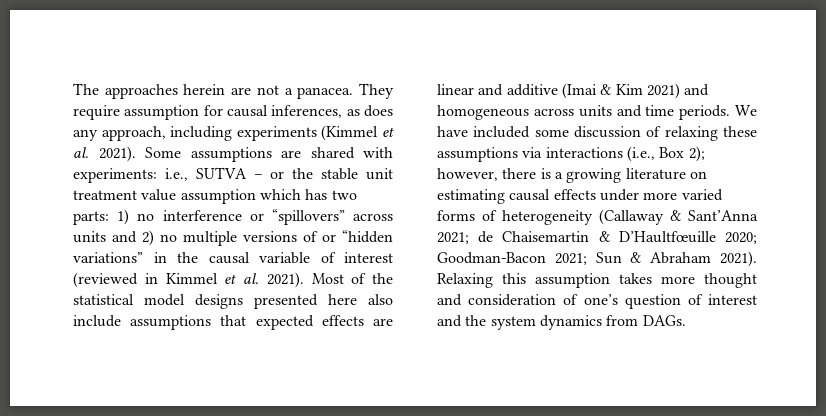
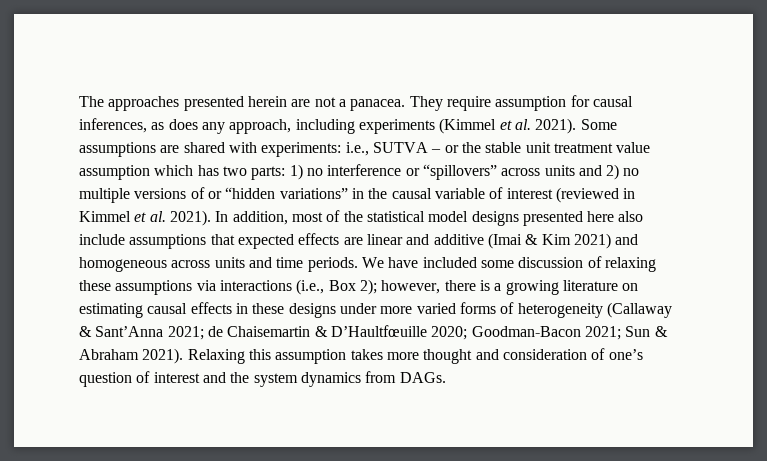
(178, 91) none -> [183,96,244,111] presented
[311,273,344,284] Most -> [215,211,323,225] In addition, most
(596, 194) none -> [235,303,336,318] in these designs

